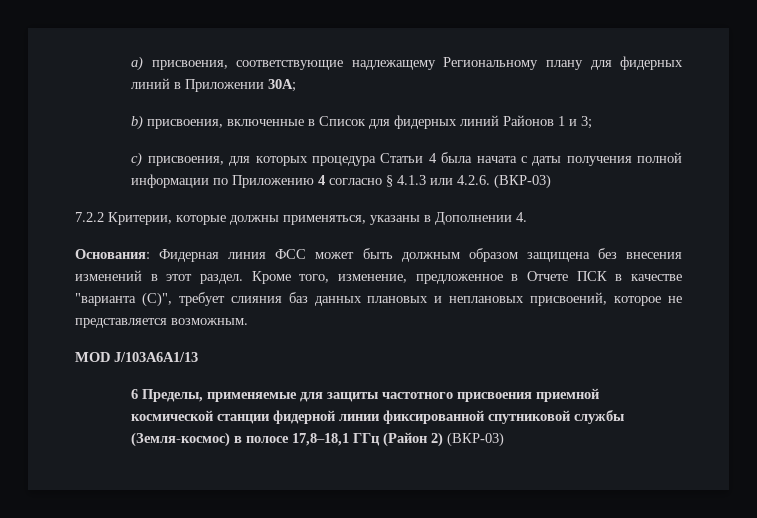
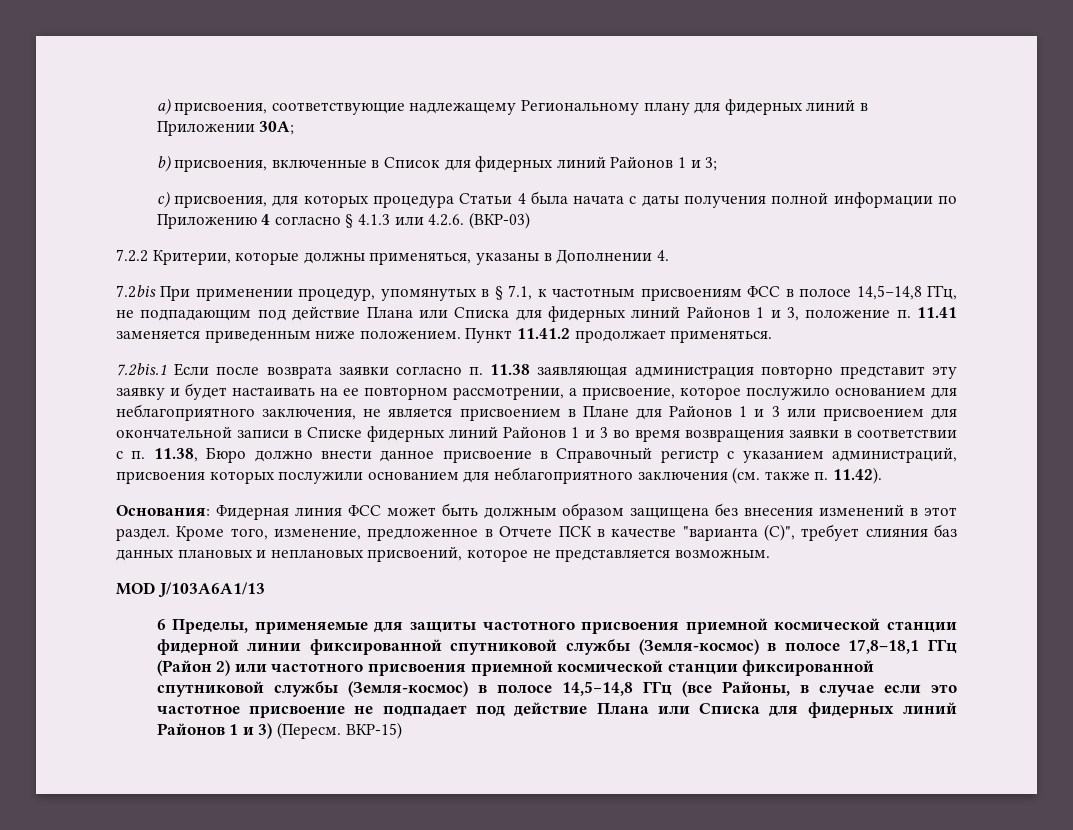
(527, 217) none -> [116,285,957,301] [116,306,957,322] [116,328,773,343] [116,363,957,379] [116,383,957,400] [116,404,957,421] [116,426,958,442] [116,447,957,463] [116,467,882,484] // 7.2bis При применении процедур, упомянутых в § 7.1, к частотным присвоениям ФСС в полосе 14,5−14,8 ГГц, не подпадающим под действие Плана или Списка для фидерных линий Районов 1 и 3, положение п. 11.41 заменяется приведенным ниже положением. Пункт 11.41.2 продолжает применяться. // 7.2bis.1 Если после возврата заявки согласно п. 11.38 заявляющая администрация повторно представит эту заявку и будет настаивать на ее повторном рассмотрении, а присвоение, которое послужило основанием для неблагоприятного заключения, не является присвоением в Плане для Районов 1 и 3 или присвоением для окончательной записи в Списке фидерных линий Районов 1 и 3 во время возвращения заявки в соответствии с п. 11.38, Бюро должно внести данное присвоение в Справочный регистр с указанием администраций, присвоения которых послужили основанием для неблагоприятного заключения (см. также п. 11.42).
[447,432,505,447] (ВКР-03) -> [234,660,875,676] [156,681,958,697] [156,702,958,718] [156,722,402,739] или частотного присвоения приемной космической станции фиксированной спутниковой службы (Земля-космос) в полосе 14,5−14,8 ГГц (все Районы, в случае если это частотное присвоение не подпадает под действие Плана или Списка для фидерных линий Районов 1 и 3) (Пересм. ВКР-15)

